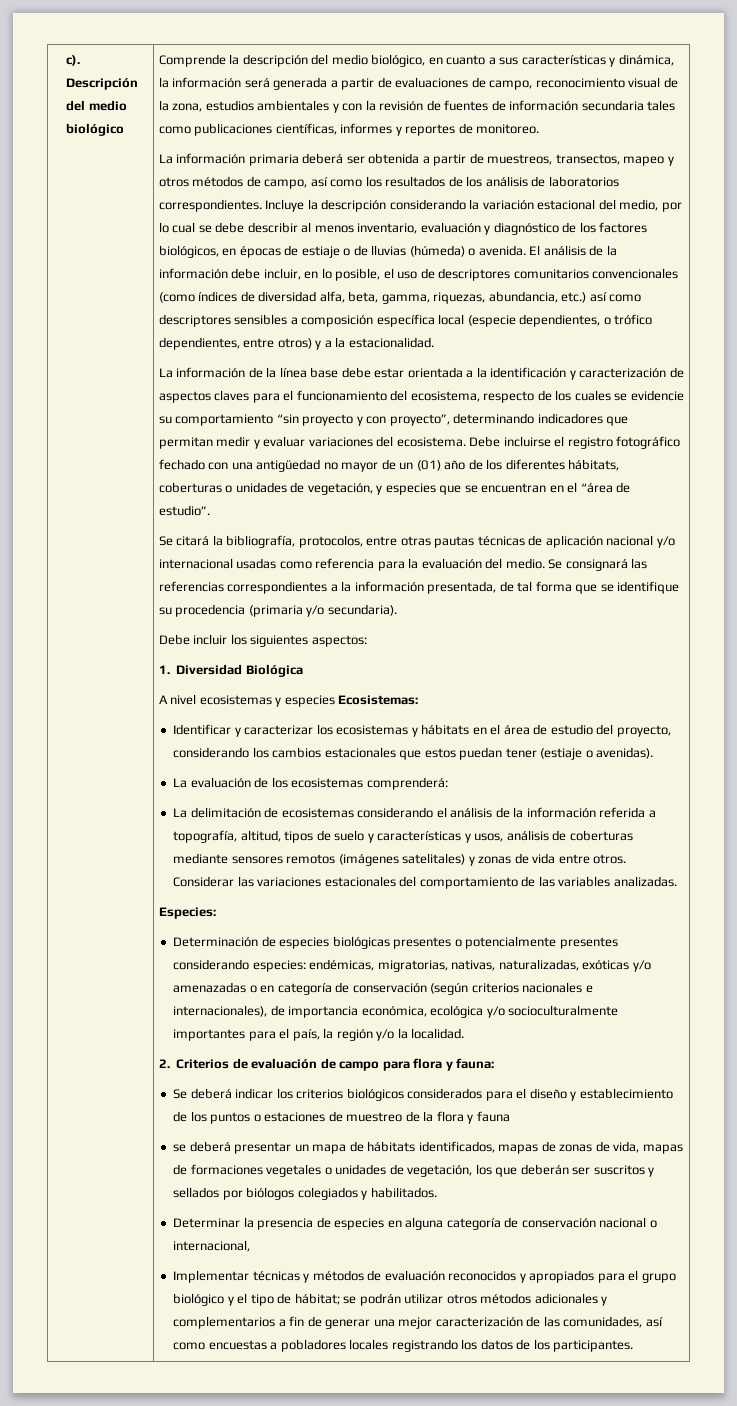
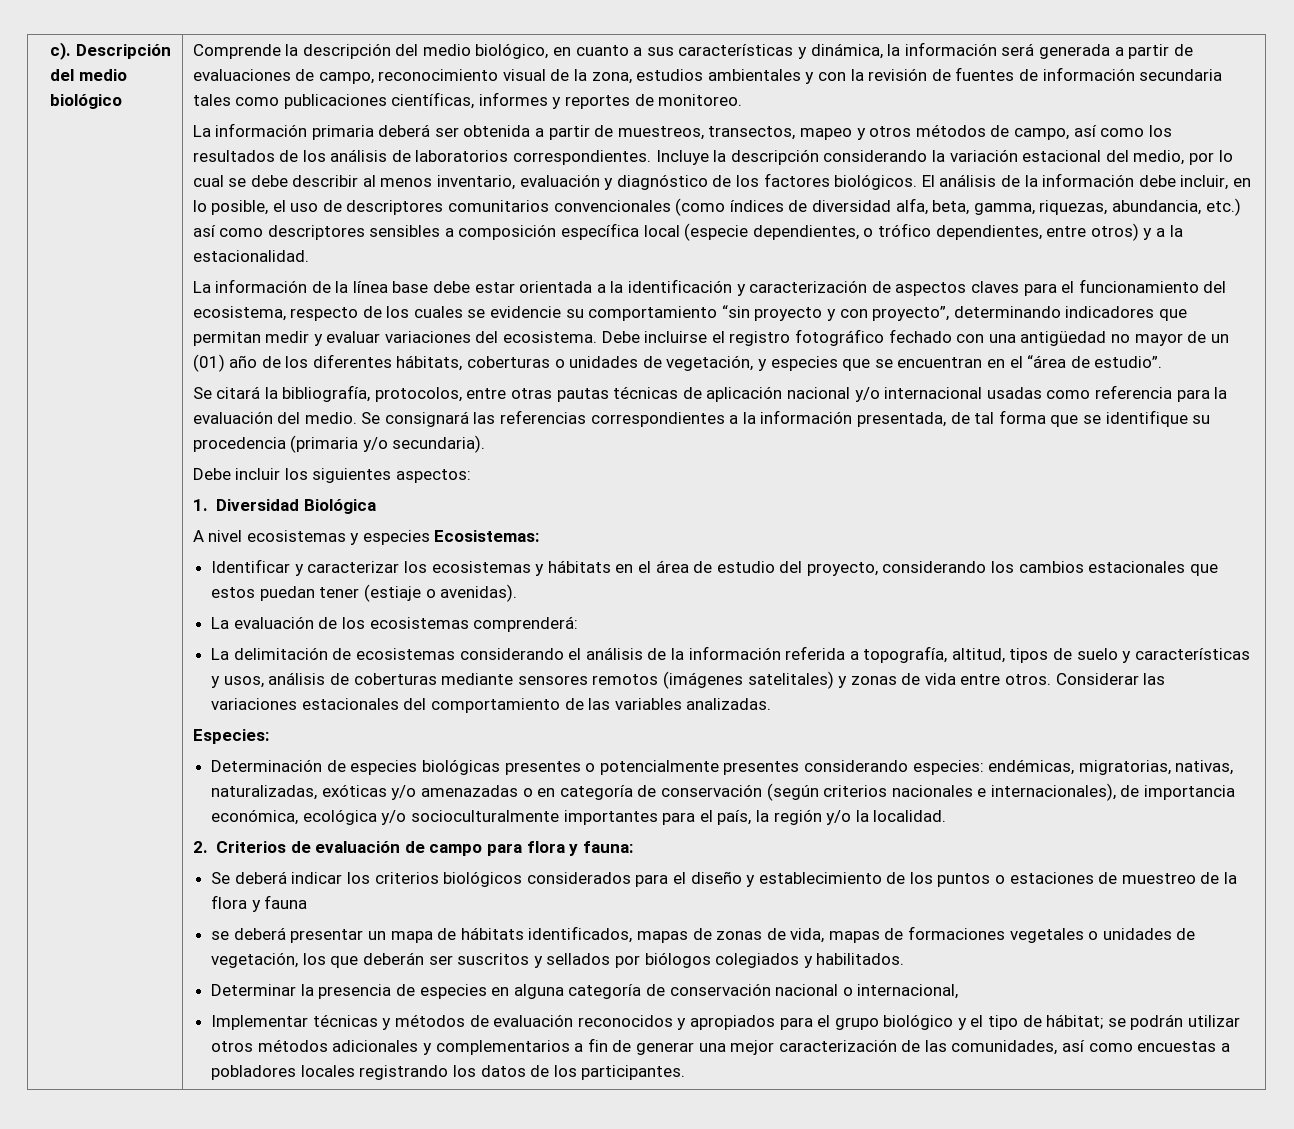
[158,245,526,258] biológicos, en épocas de estiaje o de lluvias (húmeda) o avenida. -> [834,174,918,190] biológicos.

